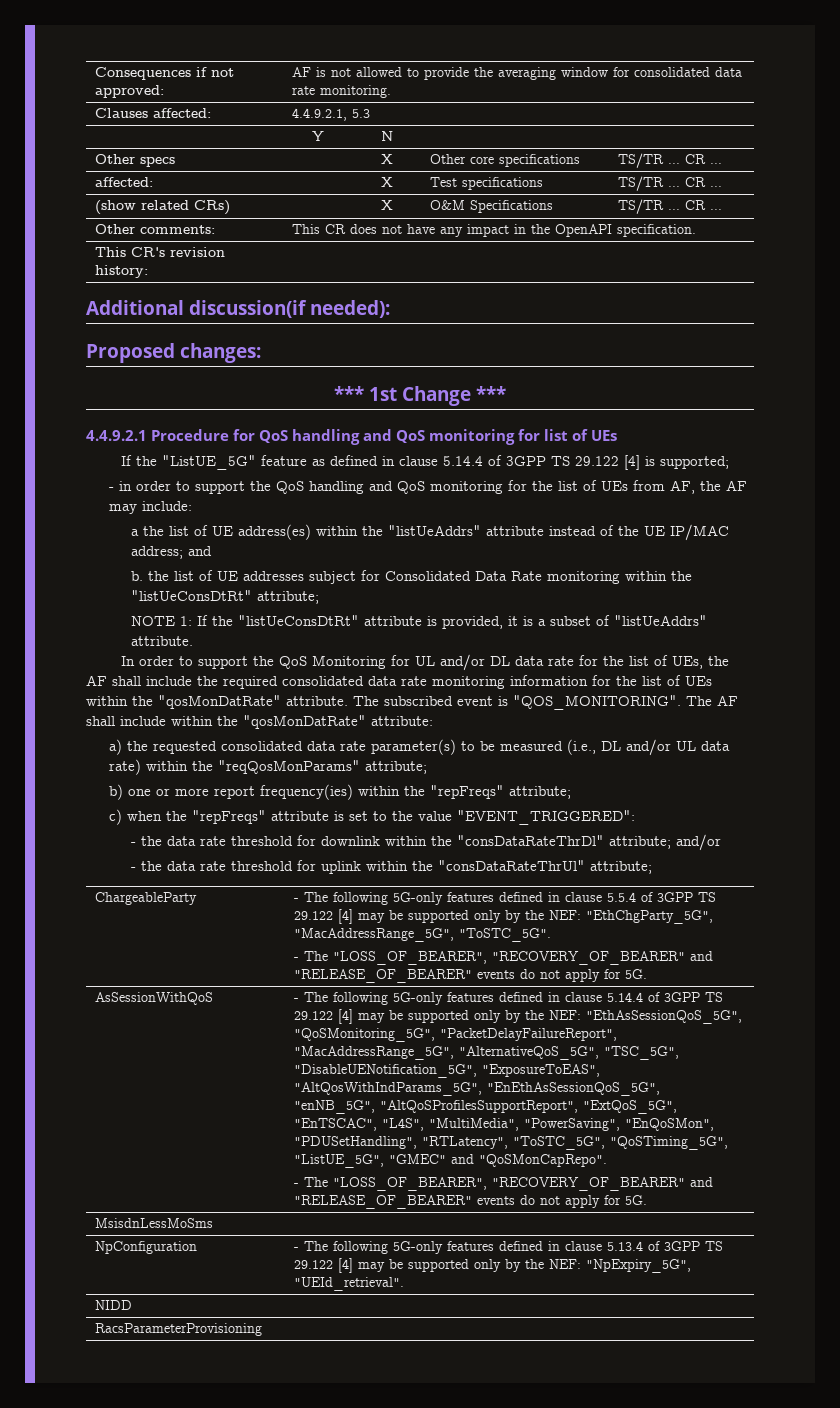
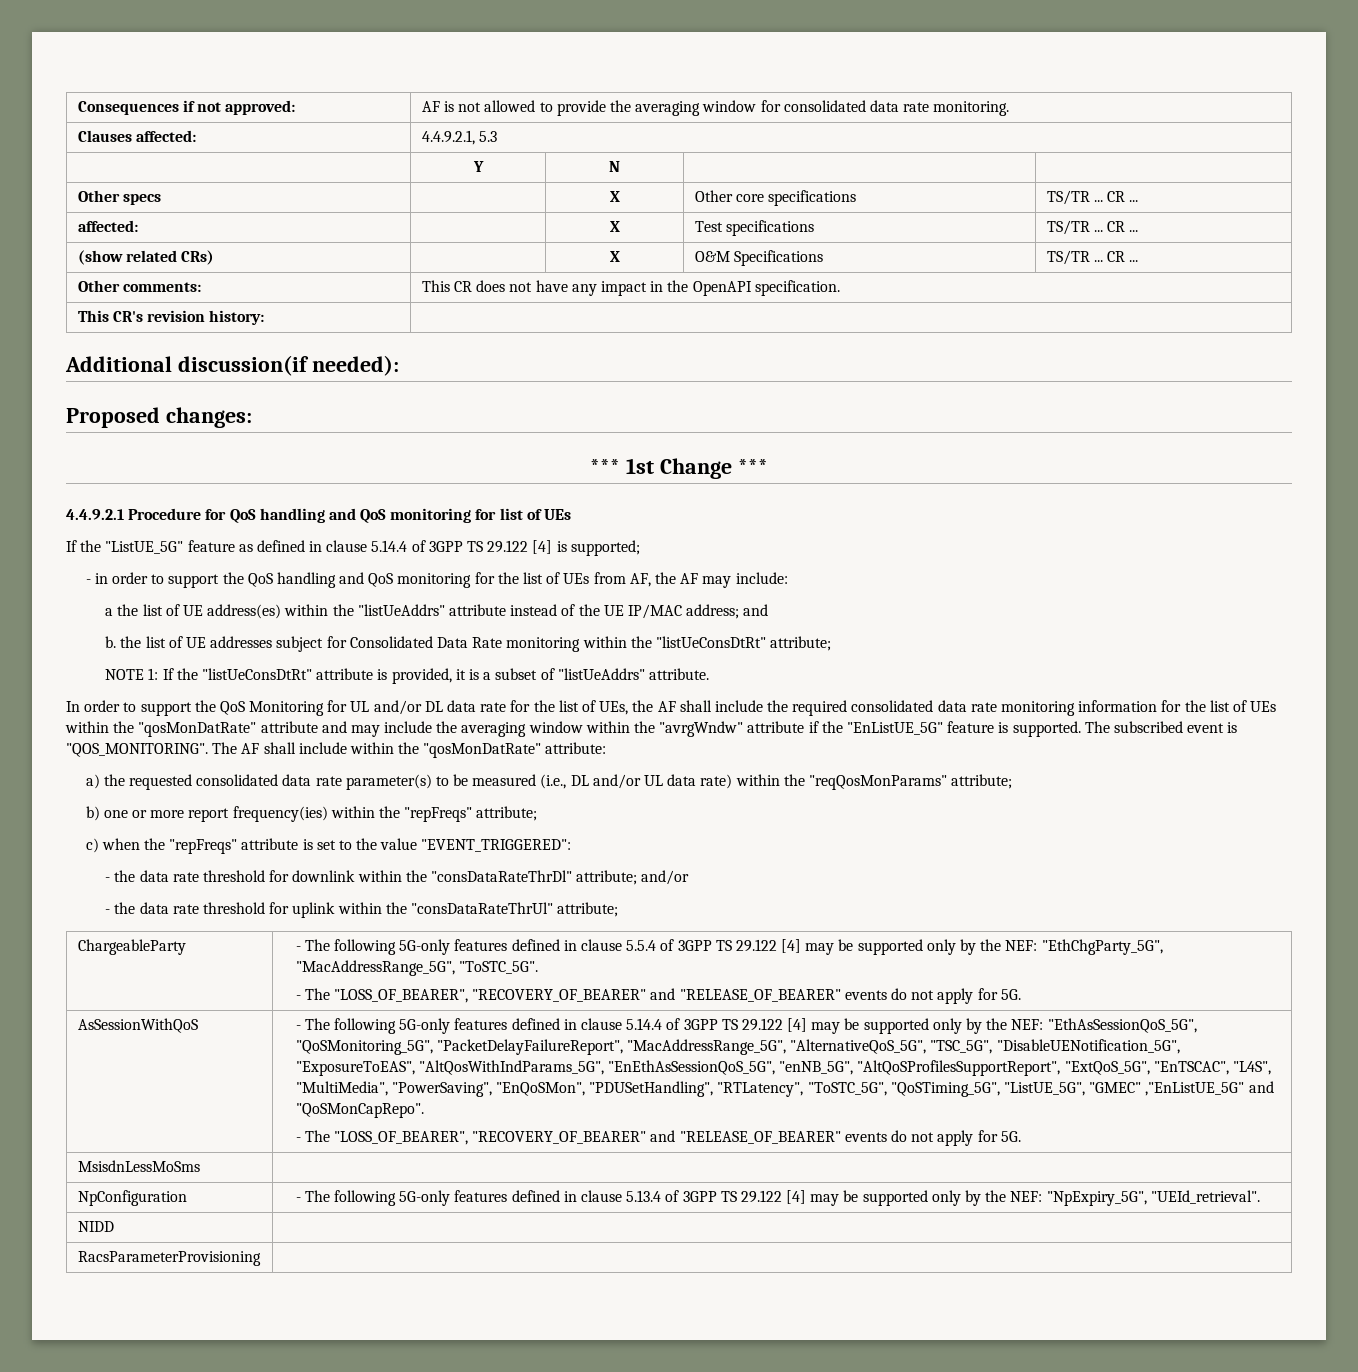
[286,696,348,706] attribute. -> [260,721,1081,737] attribute and may include the averaging window within the "avrgWndw" attribute if the "EnListUE_5G" feature is supported.
(446, 1159) none -> [1145,1082,1245,1096] ,"EnListUE_5G"

